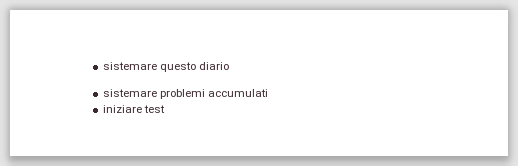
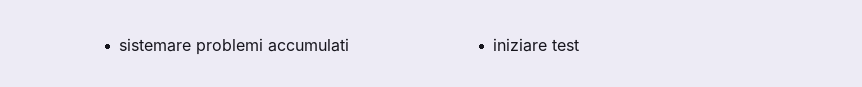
[103,62,230,72] [103,89,158,97] sistemare questo diario // sistemare -> [119,38,192,52] sistemare

